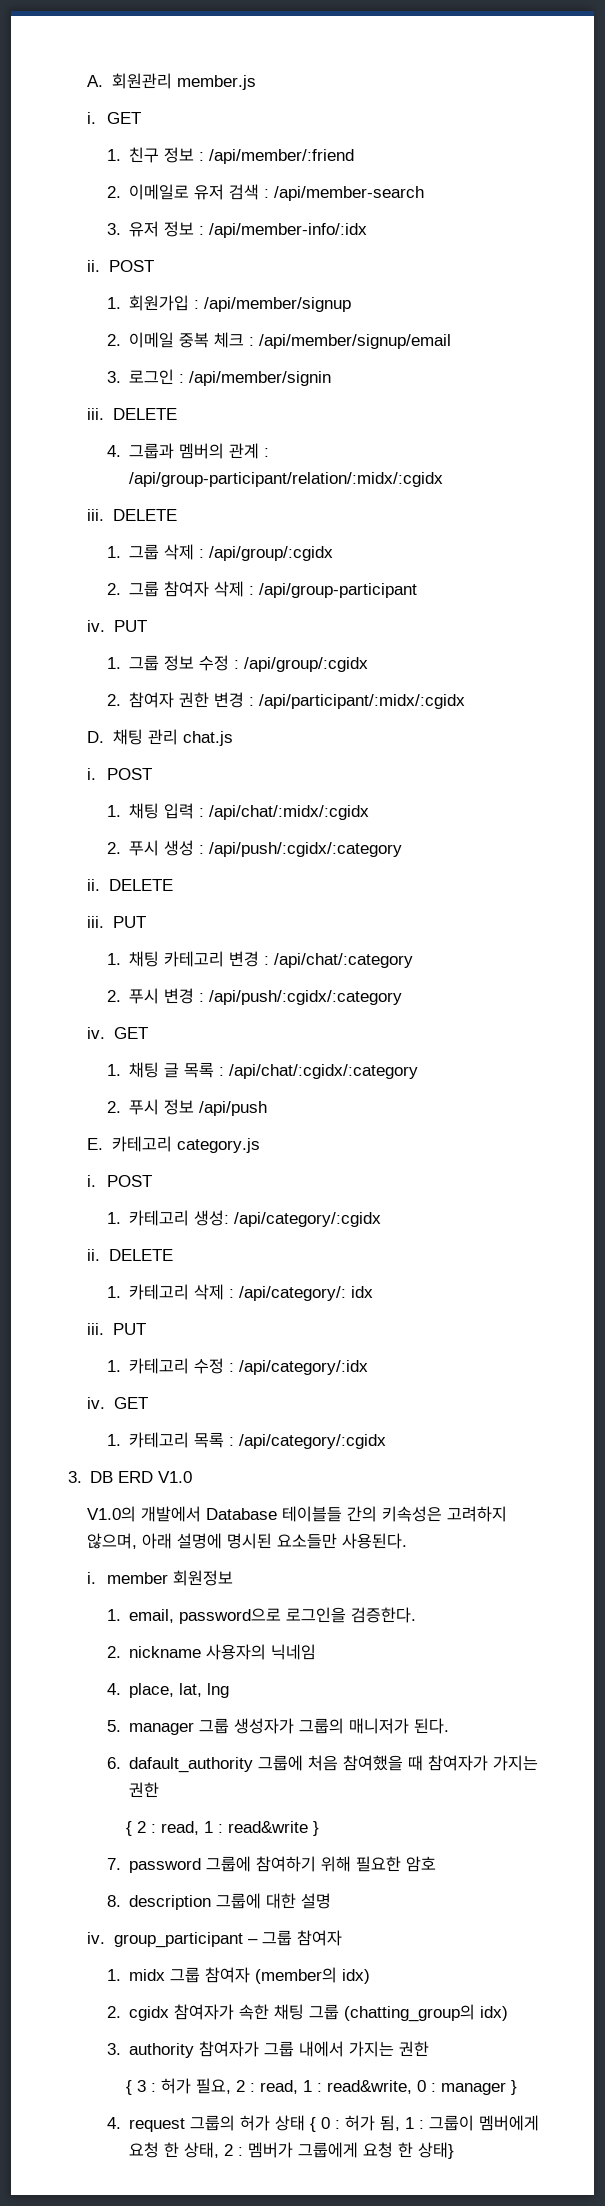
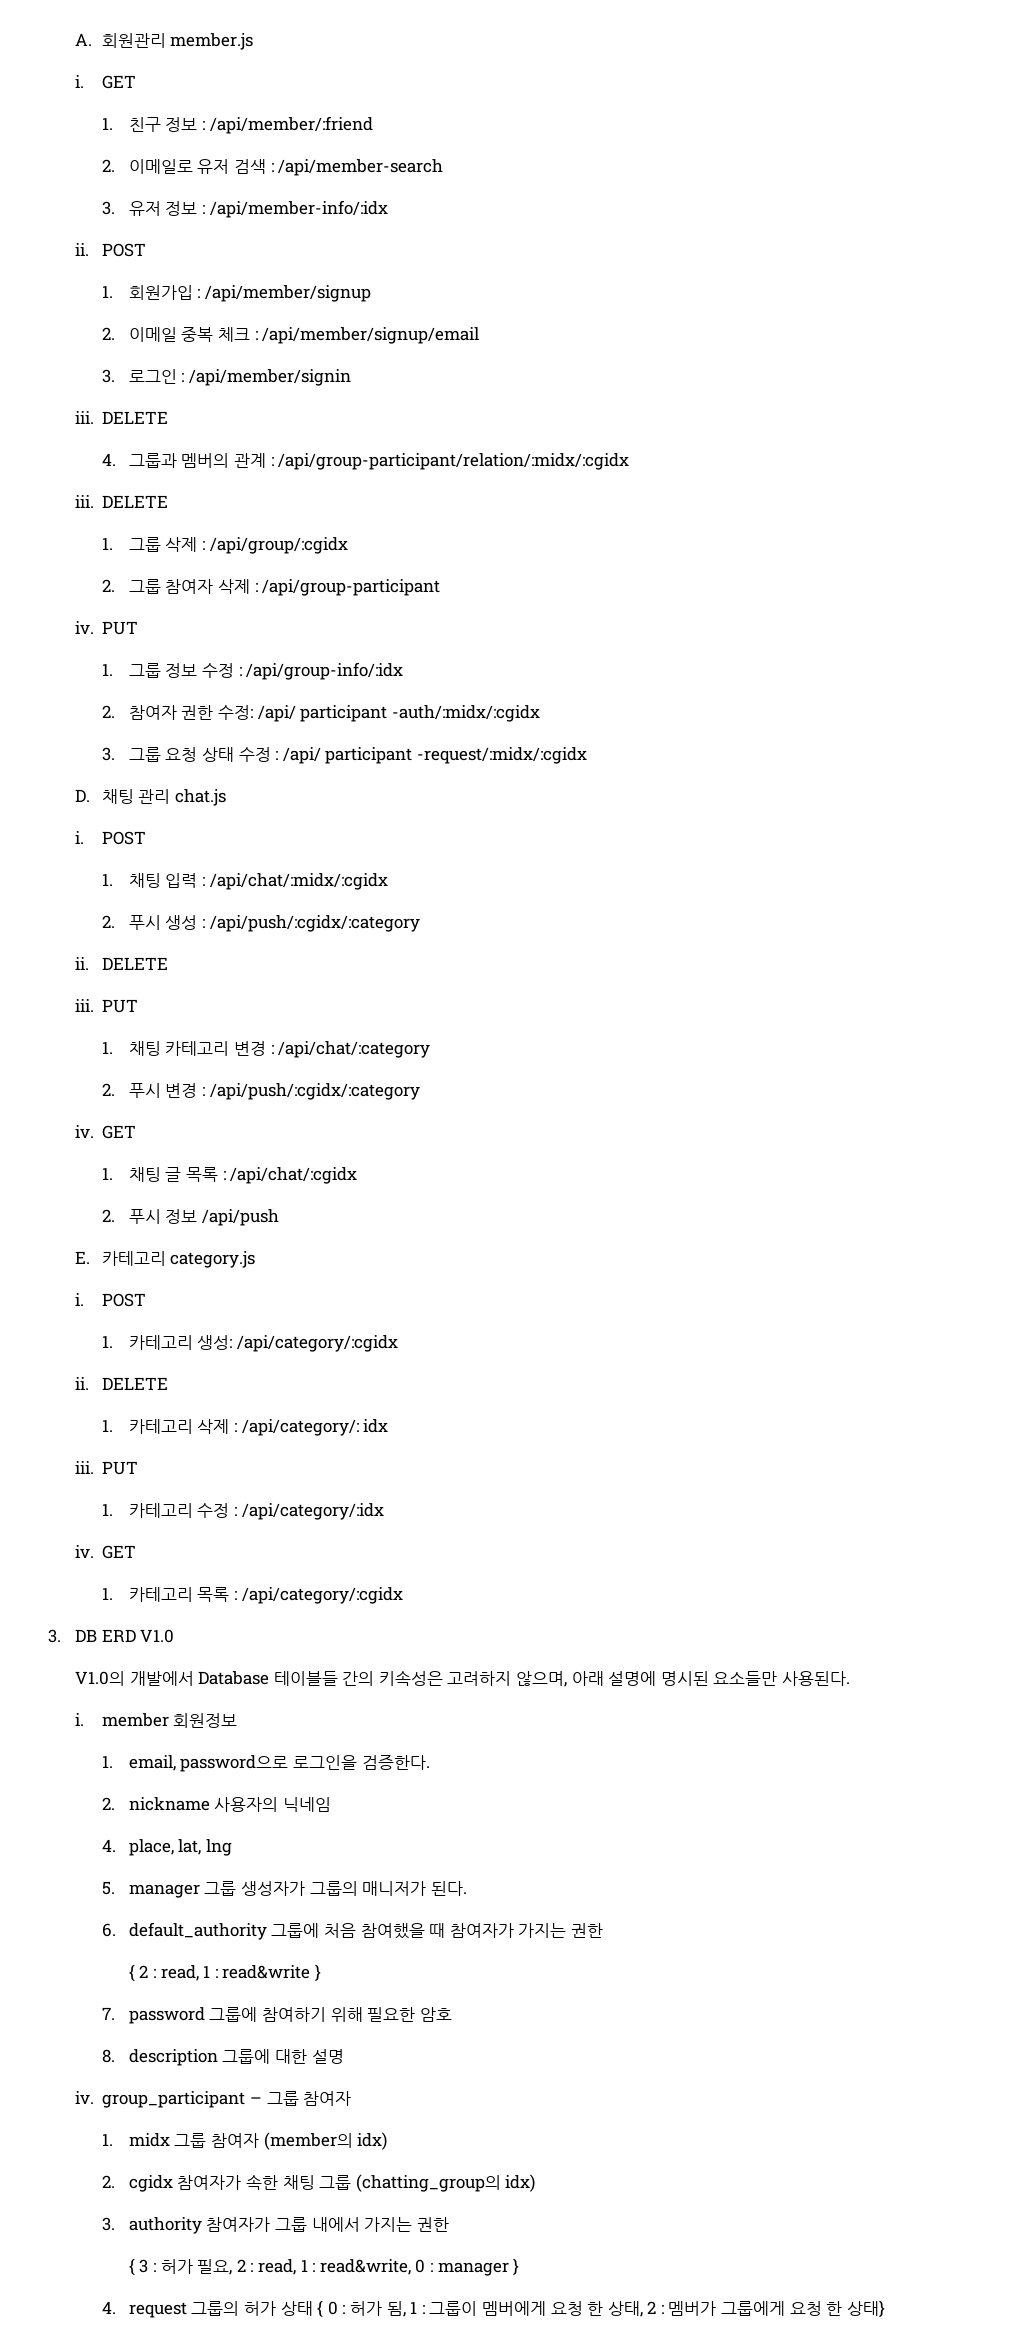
[243,657,368,672] /api/group/:cgidx -> [246,662,404,680] /api/group-info/:idx
[213,692,465,709] 변경 : /api/participant/:midx/:cgidx -> [218,705,540,722] [101,747,587,764] 수정: /api/ participant -auth/:midx/:cgidx // 3. 그룹 요청 상태 수정 : /api/ participant -request/:midx/:cgidx
[228,1064,418,1079] /api/chat/:cgidx/:category -> [230,1167,358,1184] /api/chat/:cgidx
[128,1757,253,1773] dafault_authority -> [128,1922,267,1940] default_authority

